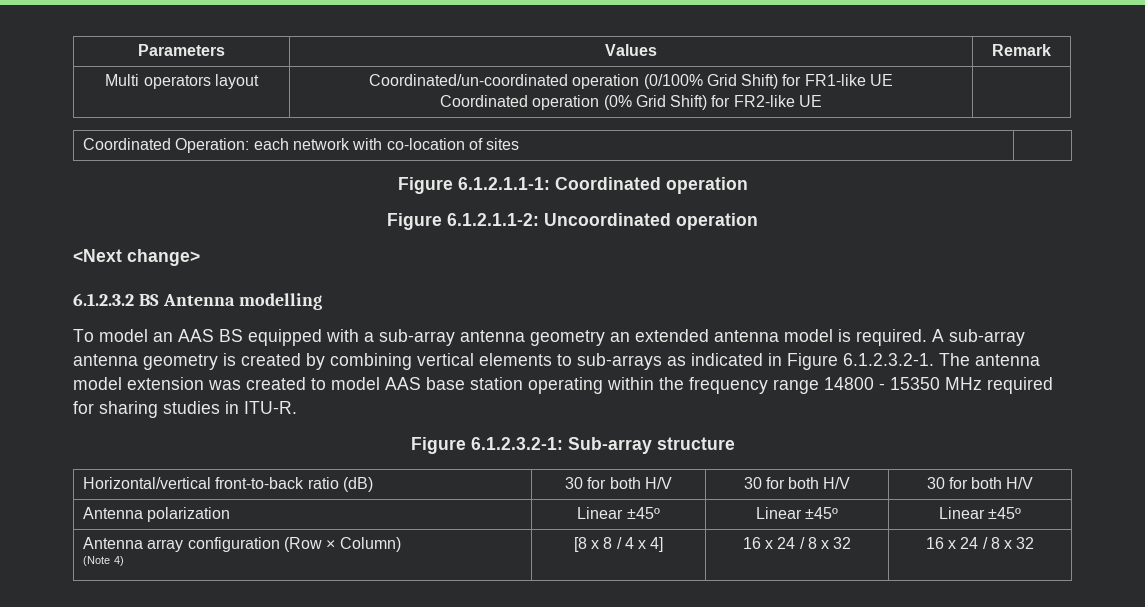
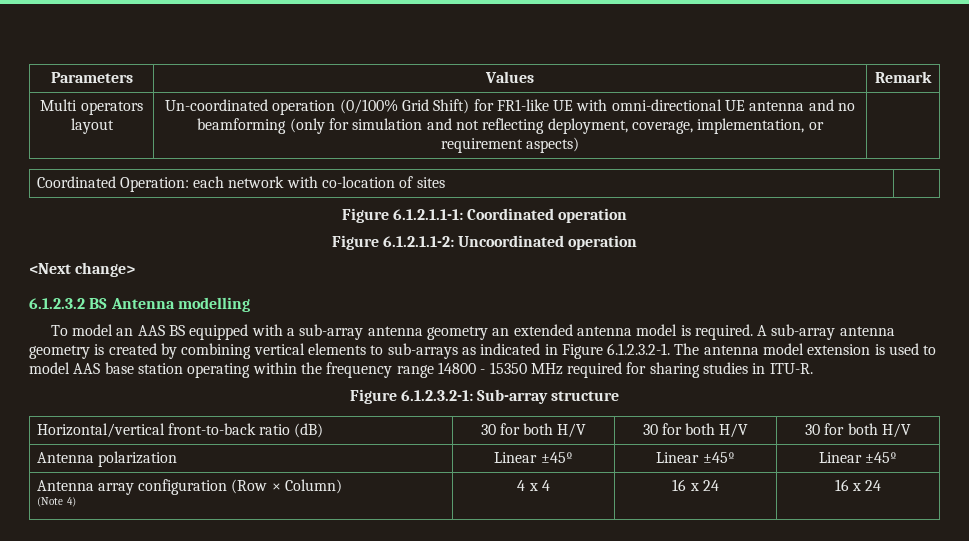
[368,74,568,86] Coordinated/un-coordinated -> [164,99,268,111] Un-coordinated
[439,95,823,110] // Coordinated operation (0% Grid Shift) for FR2-like UE -> [576,99,856,111] [197,118,824,134] [440,137,580,153] with omni-directional UE antenna and no beamforming (only for simulation and not reflecting deployment, coverage, implementation, or requirement aspects)
[208,377,306,390] was created -> [874,343,920,355] is used
[573,537,622,552] [8 x 8 / -> (76, 502) none
[650,537,664,552] [742,537,852,549] [925,537,1035,549] 4] | 16 x 24 / 8 x 32 | 16 x 24 / 8 x 32 -> [541,480,550,491] [672,479,719,491] [834,479,882,491] 4 | 16 x 24 | 16 x 24

